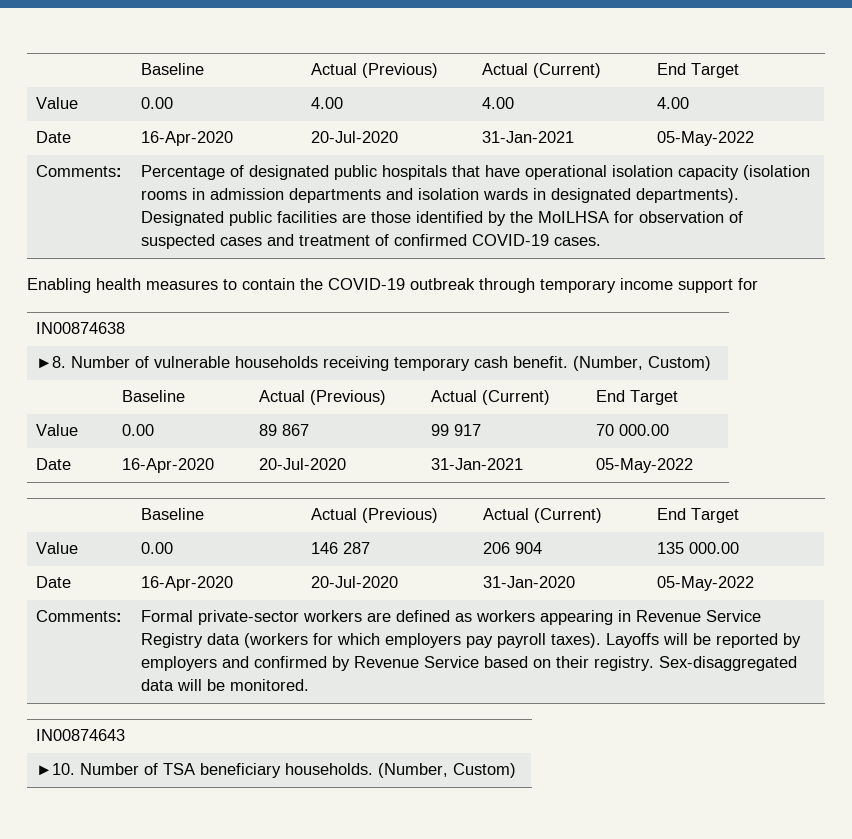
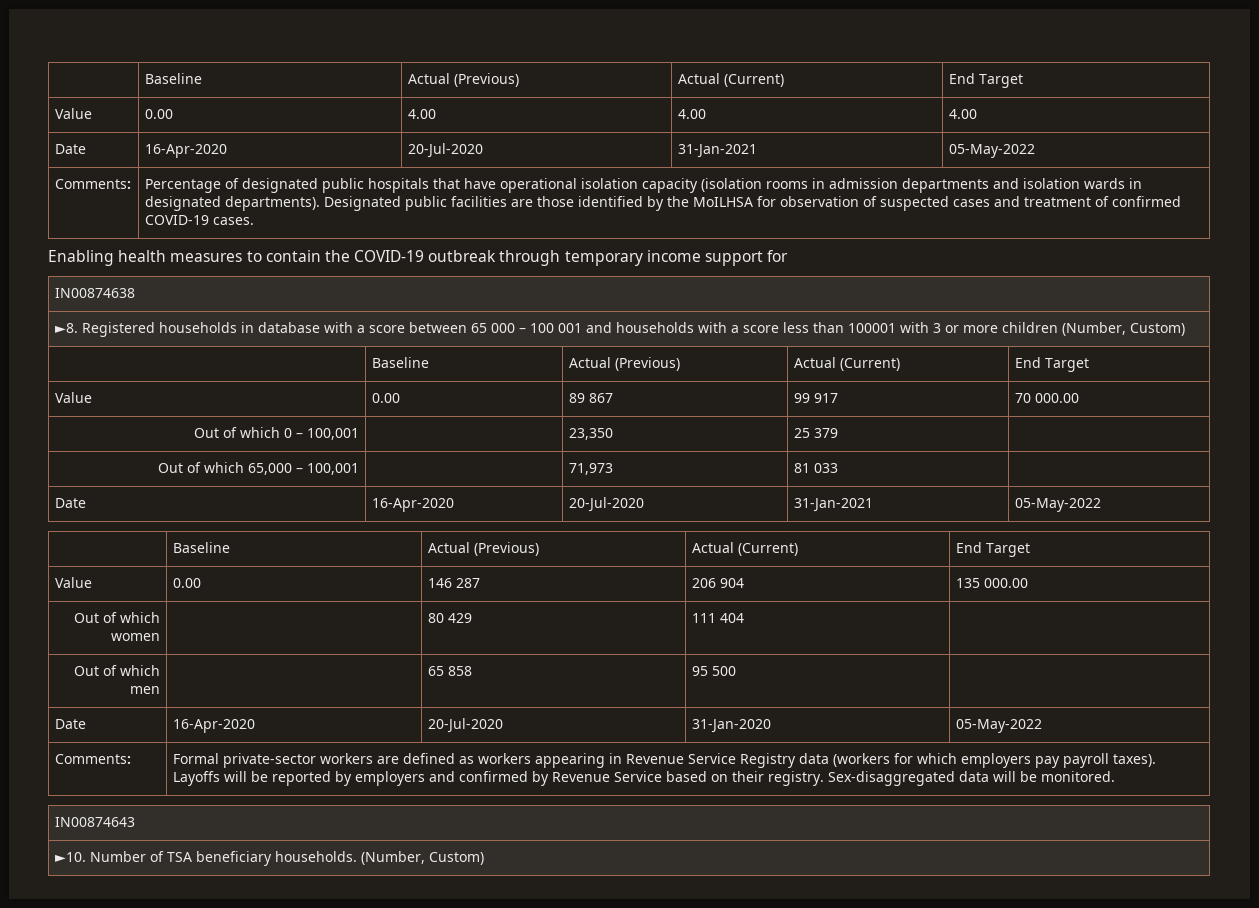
[71,356,569,371] Number of vulnerable households receiving temporary cash benefit. -> [81,322,1058,337] Registered households in database with a score between 65 000 – 100 001 and households with a score less than 100001 with 3 or more children
(670, 430) none -> [194,427,360,440] [568,428,613,440] [793,428,838,438] [158,462,360,475] [568,463,613,475] [793,463,838,473] // Out of which 0 – 100,001 | | 23,350 | 25 379 | // Out of which 65,000 – 100,001 | | 71,973 | 81 033 |
(740, 548) none -> [74,612,161,623] [111,633,161,641] [427,613,472,623] [691,613,744,623] [74,665,161,676] [130,686,161,694] [427,666,472,676] [691,666,736,676] // Out of which women | | 80 429 | 111 404 | // Out of which men | | 65 858 | 95 500 |

